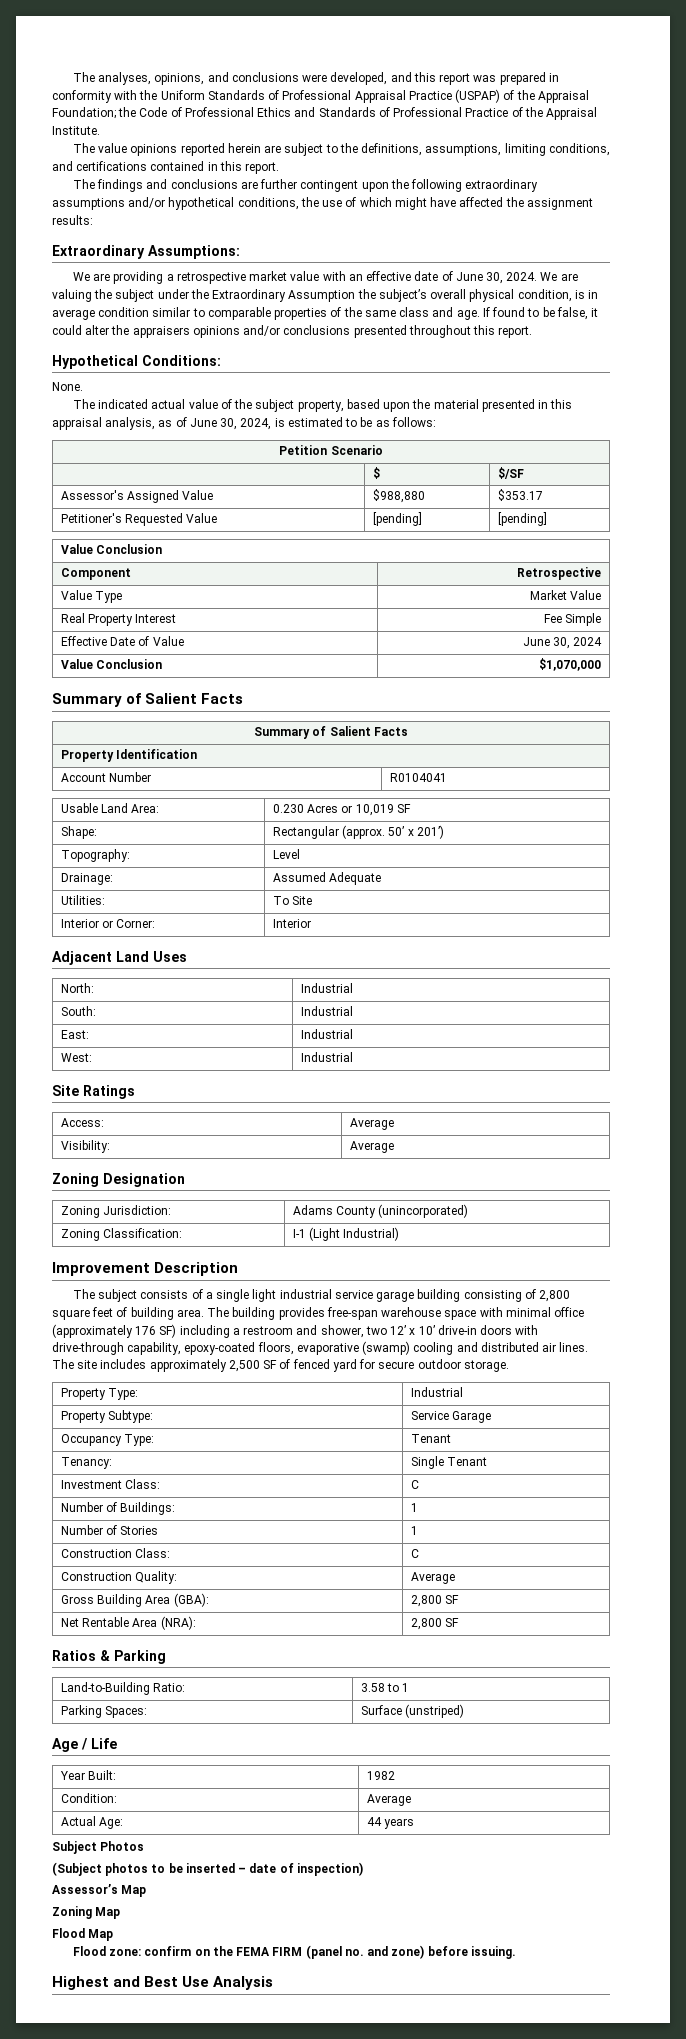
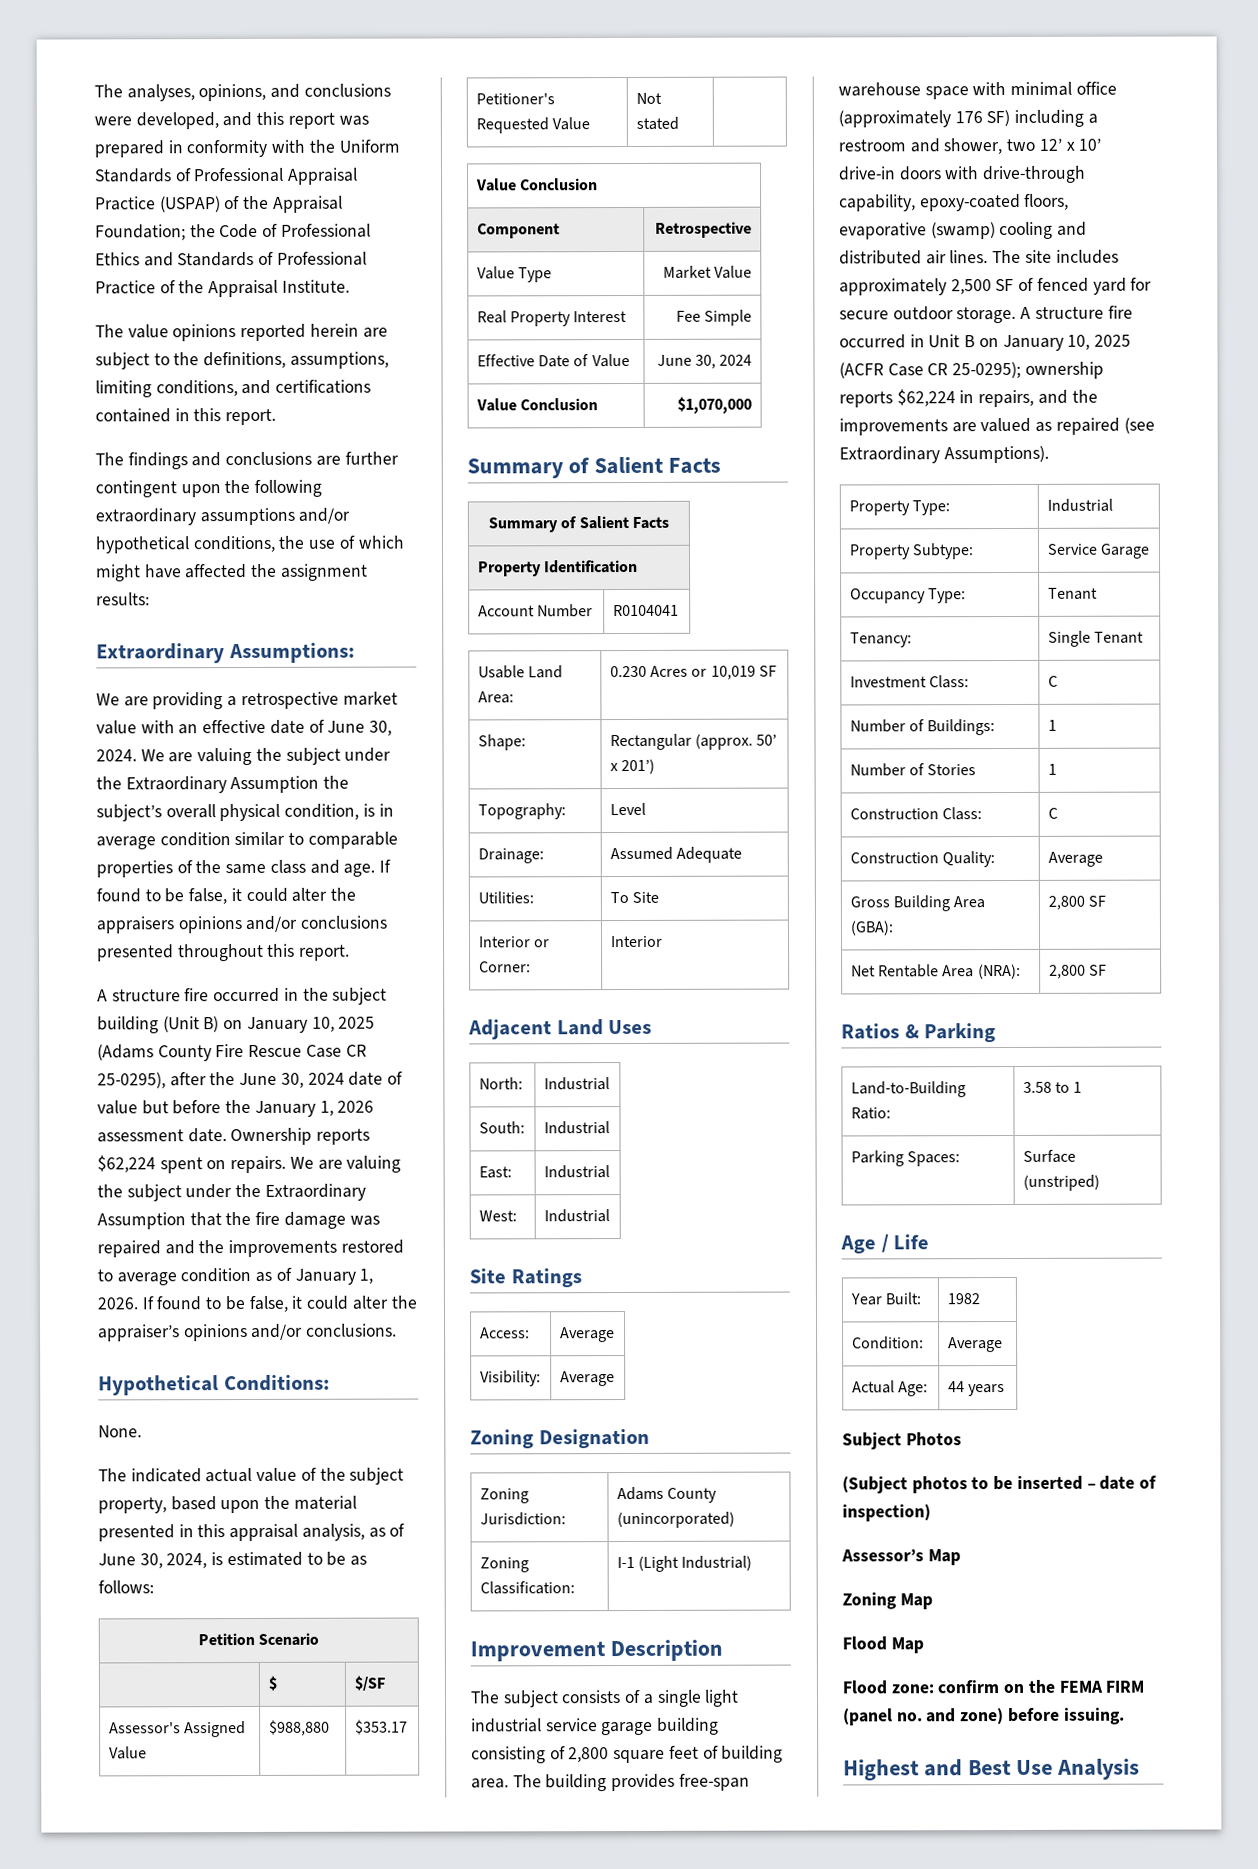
(533, 332) none -> [97,987,388,1005] [97,1016,376,1034] [97,1044,367,1062] [97,1071,404,1089] [97,1099,375,1117] [97,1127,371,1146] [97,1155,402,1174] [97,1183,366,1202] [97,1211,380,1230] [97,1239,404,1258] [97,1267,374,1286] [97,1295,417,1312] [98,1323,398,1342] // A structure fire occurred in the subject building (Unit B) on January 10, 2025 (Adams County Fire Rescue Case CR 25-0295), after the June 30, 2024 date of value but before the January 1, 2026 assessment date. Ownership reports $62,224 spent on repairs. We are valuing the subject under the Extraordinary Assumption that the fire damage was repaired and the improvements restored to average condition as of January 1, 2026. If found to be false, it could alter the appraiser’s opinions and/or conclusions.
[372,512,422,526] [497,512,547,526] [pending] | [pending] -> [635,92,662,104] [635,116,679,130] Not stated |
(509, 1366) none -> [1020,305,1133,319] [839,334,1132,352] [839,361,1104,379] [839,389,1098,408] [839,417,1155,436] [839,445,1049,464] A structure fire occurred in Unit B on January 10, 2025 (ACFR Case CR 25-0295); ownership reports $62,224 in repairs, and the improvements are valued as repaired (see Extraordinary Assumptions).

